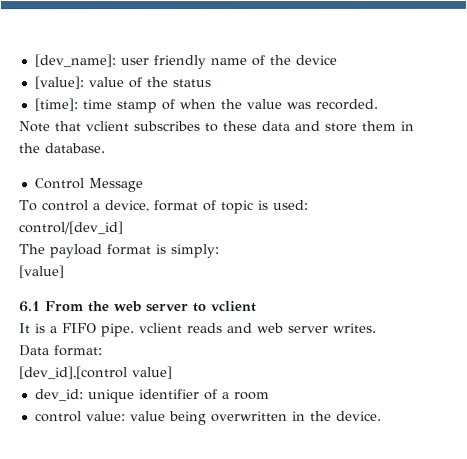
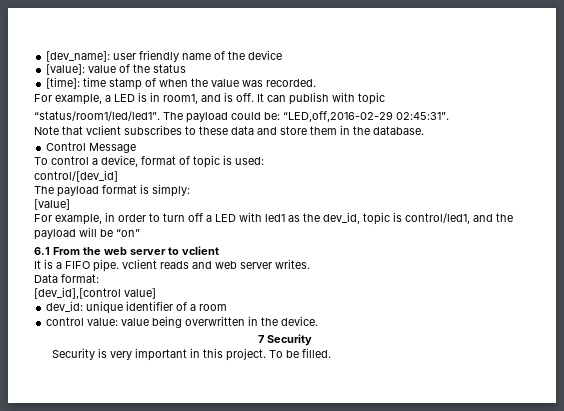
(378, 104) none -> [34,92,385,105] [34,111,449,123] // For example, a LED is in room1, and is off. It can publish with topic // “status/room1/led/led1”. The payload could be: “LED,off,2016-02-29 02:45:31”.
(65, 272) none -> [34,212,513,225] [34,227,140,240] // For example, in order to turn off a LED with led1 as the dev_id, topic is control/led1, and the payload will be “on”
(382, 415) none -> [257,334,312,346] [51,348,331,361] // 7 Security // Security is very important in this project. To be filled.

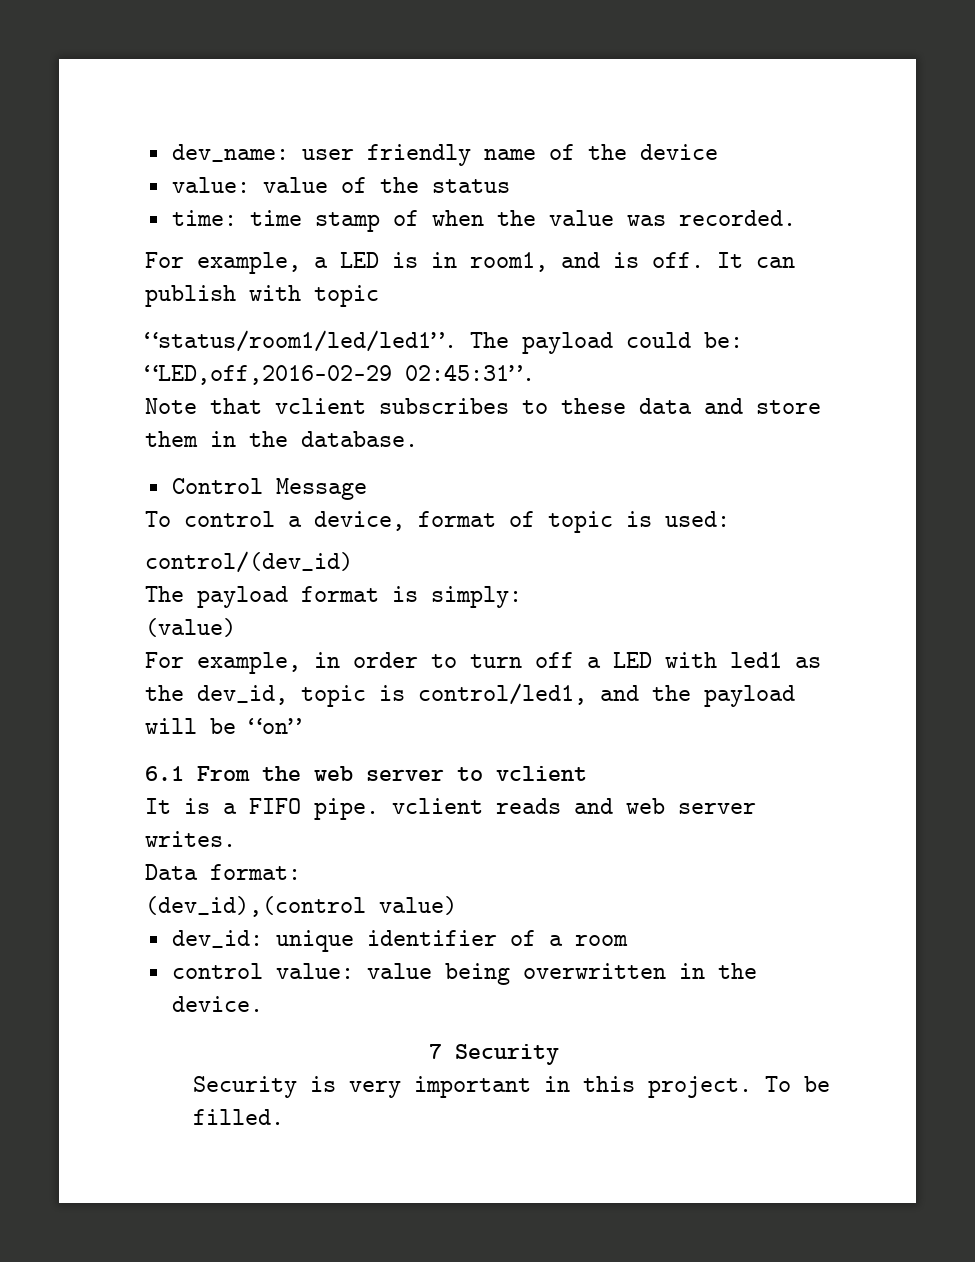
[46,51,111,62] [dev_name]: -> [171,144,289,162] dev_name:
[46,64,86,75] [value]: -> [171,177,250,193] value:
[46,77,81,89] [time]: -> [171,210,237,226] time:
[34,170,118,182] control/[dev_id] -> [145,551,353,573] control/(dev_id)
[34,199,70,210] [value] -> [145,618,236,637] (value)
[34,287,156,299] [dev_id],[control value] -> [145,896,457,917] (dev_id),(control value)

